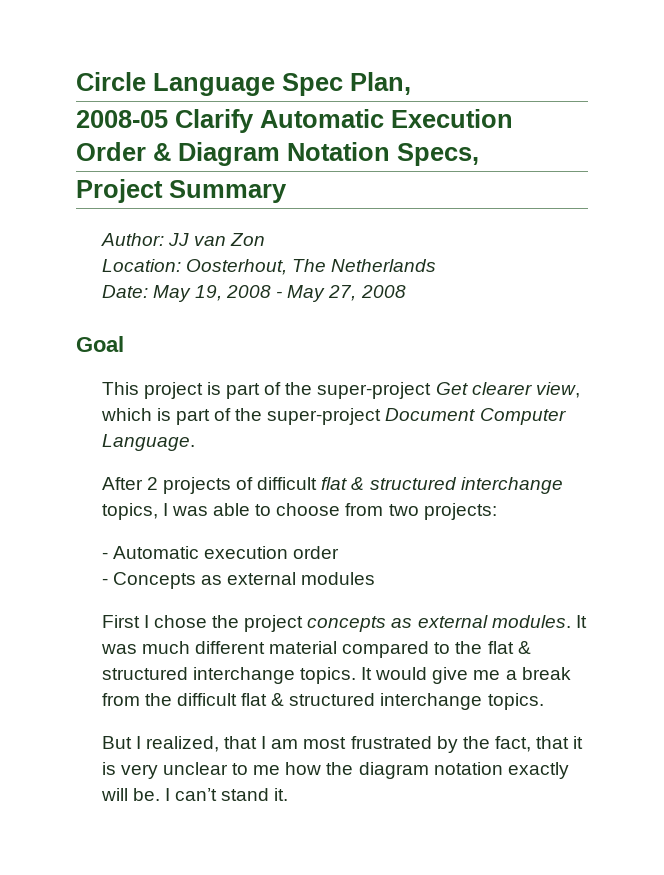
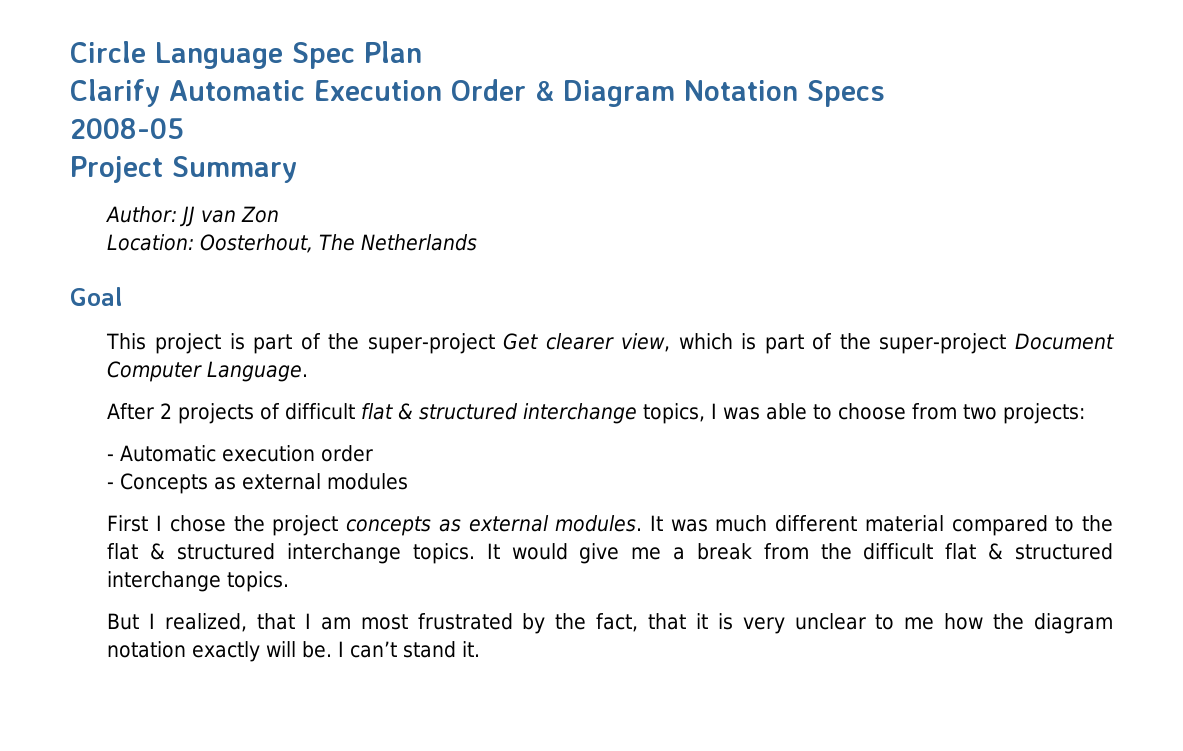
[350,72,411,95] [76,110,168,128] Plan, // 2008-05 -> [364,41,422,63] Plan //
[397,143,479,166] Specs, -> [807,80,885,107] [70,118,184,139] Specs // 2008-05
[101,285,406,302] // Date: May 19, 2008 - May 27, 2008 -> (478, 242) none

